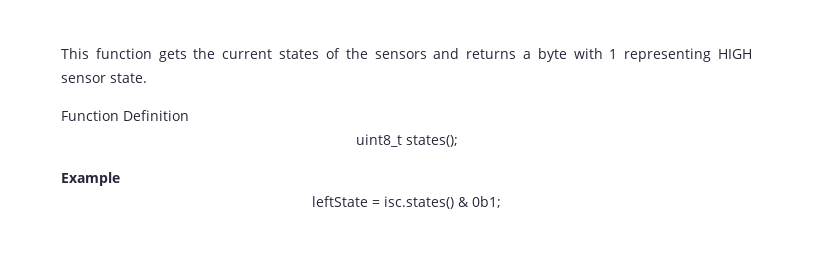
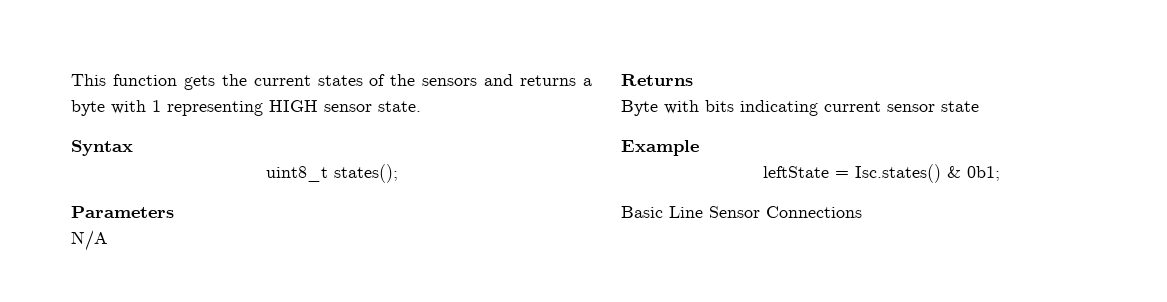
[61,110,189,121] Function Definition -> [71,140,133,156] Syntax
(458, 141) none -> [71,206,174,218] [71,230,108,251] [621,74,693,86] [621,100,979,116] // Parameters // N/A // Returns // Byte with bits indicating current sensor state
[384,196,454,209] isc.states() -> [855,164,941,183] Isc.states()
(501, 202) none -> [621,206,862,218] // Basic Line Sensor Connections

